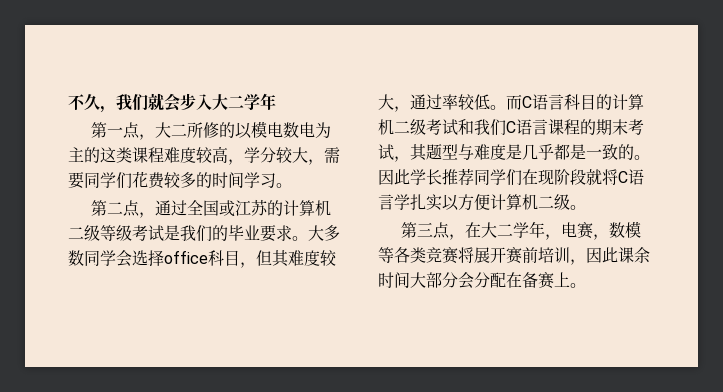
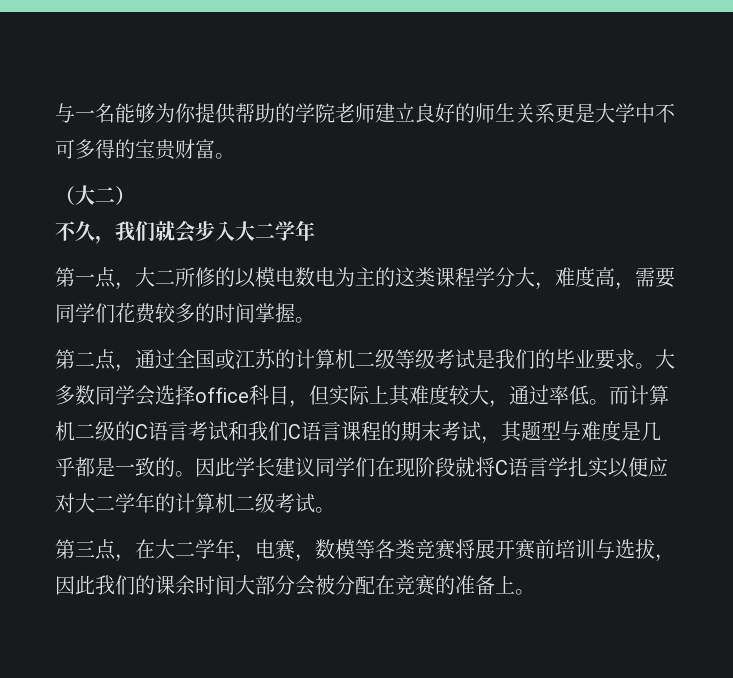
(68, 102) none -> [55,103,675,124] [55,139,235,160] [55,185,135,205] 与一名能够为你提供帮助的学院老师建立良好的师生关系更是大学中不可多得的宝贵财富。 // （大二） //
[164,146,308,165] 难度较高，学分较大 -> [475,266,615,290] 学分大，难度高
[244,172,276,188] 学习 -> [255,303,295,323] 掌握
(272, 258) none -> [329,385,389,406] 实际上
[458,94,644,110] [378,119,426,135] 较低。而C语言科目的计算机二级 -> [569,385,669,405] [55,421,188,441] 低。而计算机二级的C语言
[442,168,474,186] 推荐 -> [275,457,315,477] 建议
[458,194,570,211] 方便计算机二级 -> [628,457,668,477] [55,493,315,513] 便应对大二学年的计算机二级考试
[570,247,650,265] [378,272,554,289] ，因此课余时间大部分会分配在备赛 -> [595,539,675,562] [55,575,495,596] 与选拔，因此我们的课余时间大部分会被分配在竞赛的准备

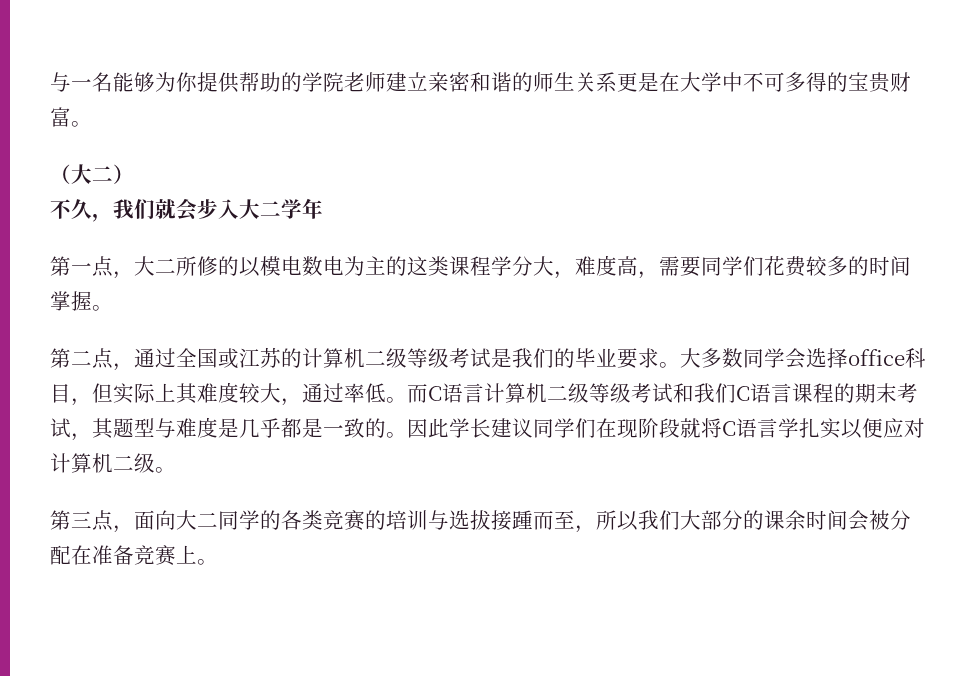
[415,103,455,123] 良好 -> [428,72,512,92] 亲密和谐
(595, 113) none -> [659,72,680,92] 在
[629,385,669,405] [55,421,188,441] 计算机二级的C语言 -> [428,383,631,403] C语言计算机二级等级
[75,493,315,513] 大二学年的计算机二级考试 -> [50,453,155,473] 计算机二级
[135,539,675,562] [55,575,135,595] 在大二学年，电赛，数模等各类竞赛将展开赛前培训与选拔，因此我们 -> [134,510,743,533] 面向大二同学的各类竞赛的培训与选拔接踵而至，所以我们大部分
[235,575,295,595] 大部分 -> (848, 520) none
[395,575,495,596] 竞赛的准备 -> [92,545,176,566] 准备竞赛

